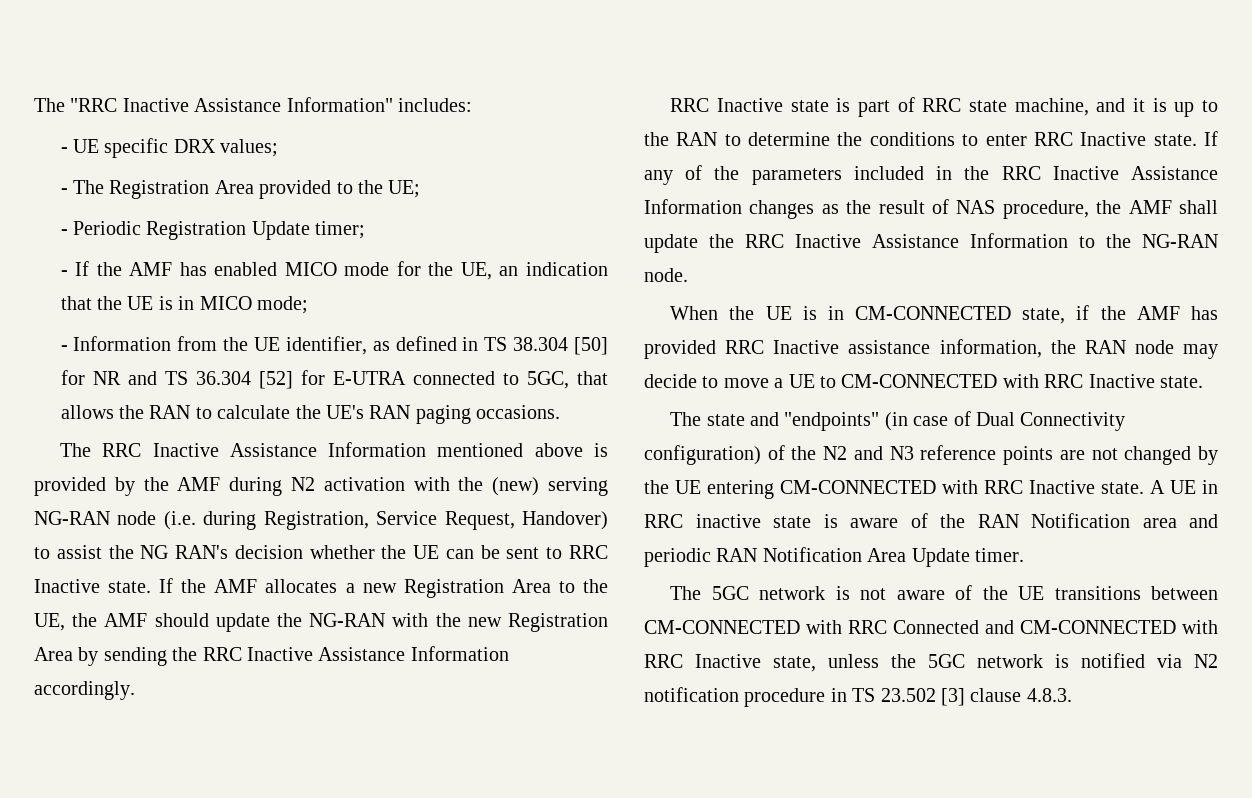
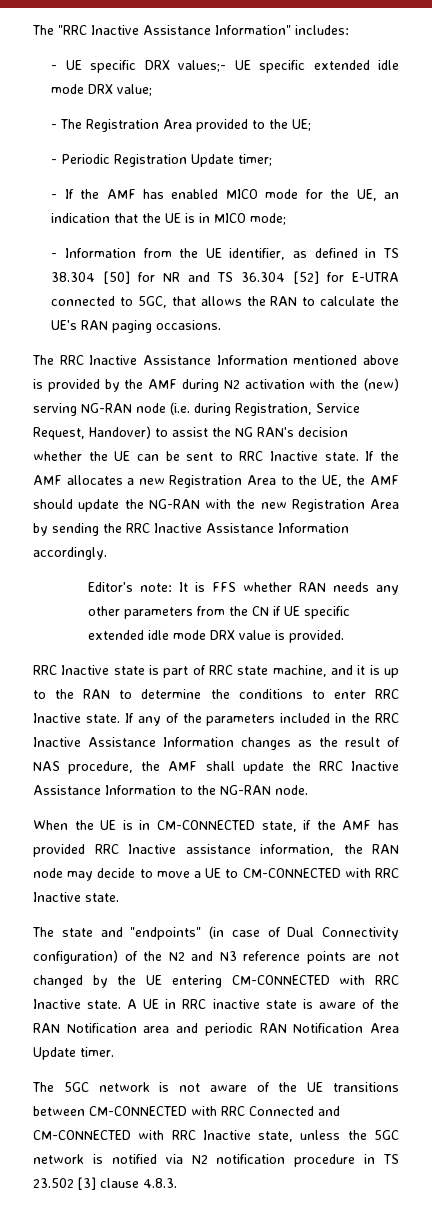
[220,139,279,157] values; -> [178,60,400,73] [51,84,153,96] values;- UE specific extended idle mode DRX value;
(135, 690) none -> [87,582,399,595] [87,606,350,619] [87,630,344,643] // Editor's note: It is FFS whether RAN needs any other parameters from the CN if UE specific extended idle mode DRX value is provided.

